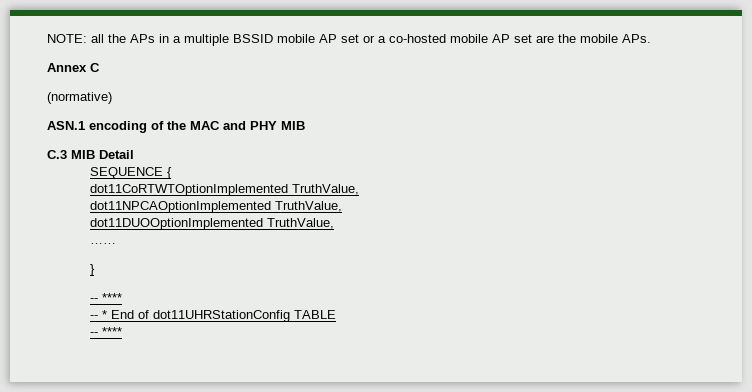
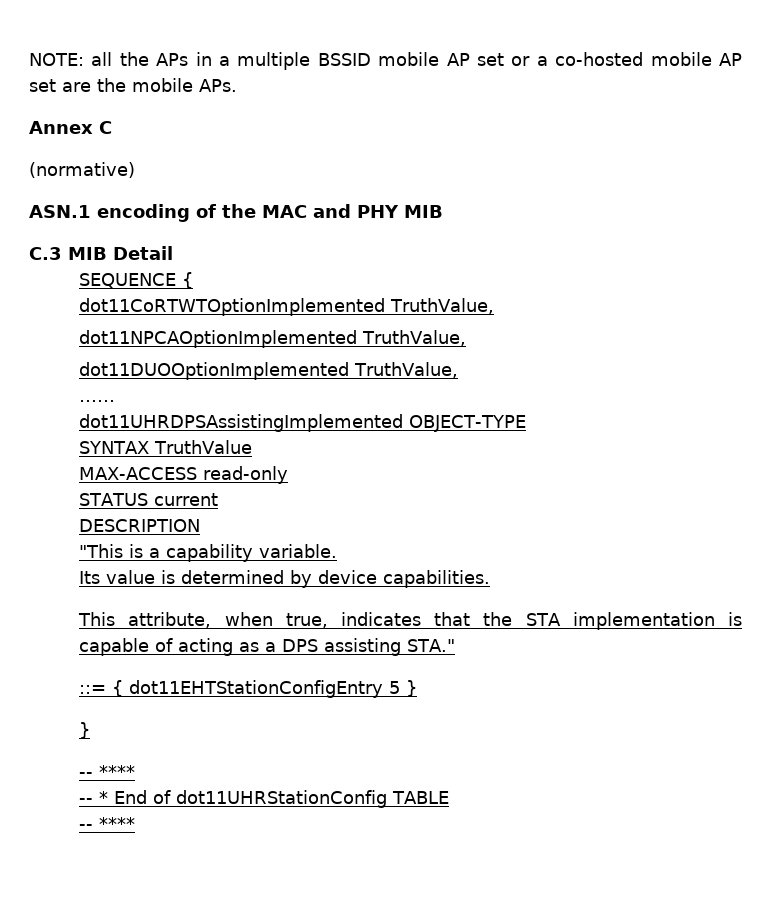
(116, 243) none -> [79,414,527,432] [79,440,253,454] [79,466,289,484] [79,493,219,506] [79,519,201,532] [79,544,338,562] [79,570,491,588] [78,612,742,630] [79,638,456,656] [79,680,418,698] // dot11UHRDPSAssistingImplemented OBJECT-TYPE // SYNTAX TruthValue // MAX-ACCESS read-only // STATUS current // DESCRIPTION // "This is a capability variable. // Its value is determined by device capabilities. // This attribute, when true, indicates that the STA implementation is capable of acting as a DPS assisting STA." // ::= { dot11EHTStationConfigEntry 5 }

